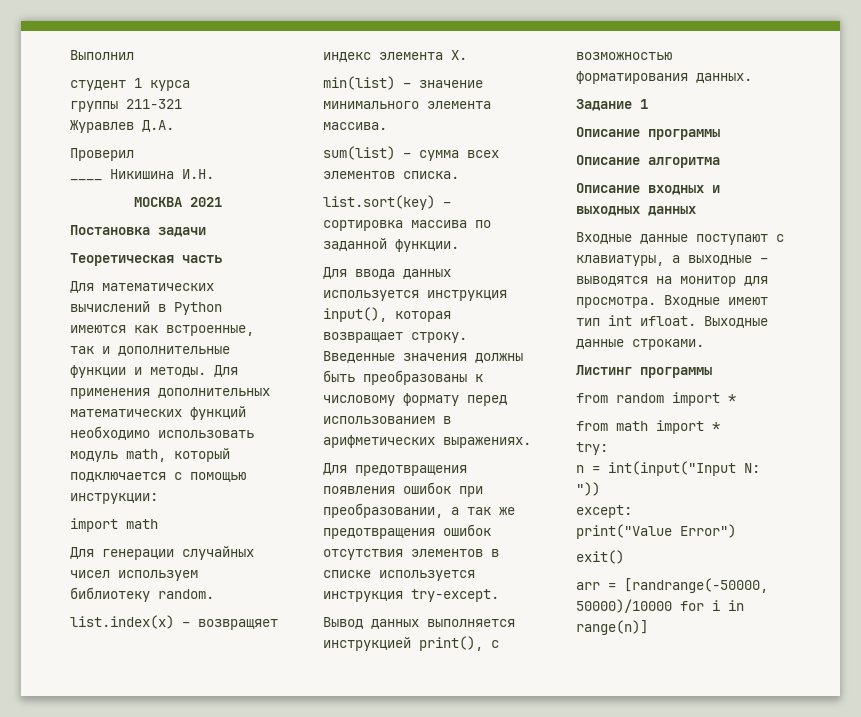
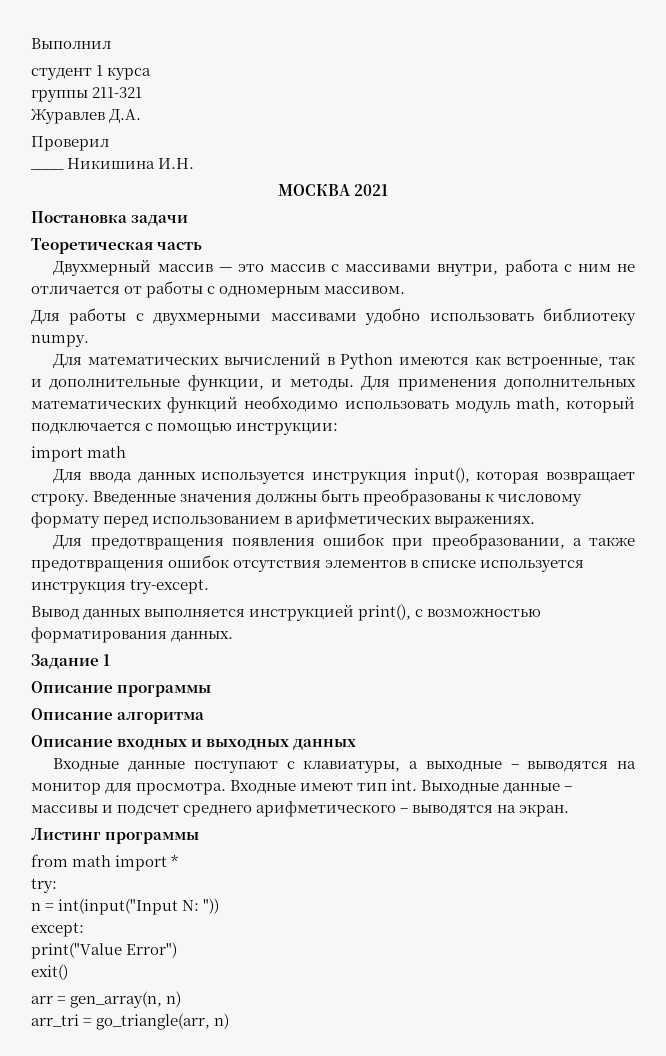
(222, 259) none -> [53,259,635,276] [31,281,406,298] [31,308,636,325] [31,335,89,347] // Двухмерный массив — это массив с массивами внутри, работа с ним не отличается от работы с одномерным массивом. // Для работы с двухмерными массивами удобно использовать библиотеку numpy.
[70,365,126,378] функции -> [187,375,264,391] функции,
[70,546,254,560] [70,570,198,581] [70,587,214,602] [70,615,278,630] [323,50,467,62] [323,76,483,90] [323,101,491,109] [323,122,387,130] [323,146,499,161] [323,171,459,179] [323,195,451,210] [323,220,491,231] [323,238,459,252] // Для генерации случайных чисел используем библиотеку random. // list.index(x) – возвращяет индекс элемента Х. // min(list) – значение минимального элемента массива. // sum(list) – сумма всех элементов списка. // list.sort(key) – сортировка массива по заданной функции. -> (127, 452) none
[467,507,515,515] так же -> [589,537,635,546] также
[608,315,768,328] [576,339,704,350] [576,365,712,378] [576,392,736,406] int иfloat. Выходные данные строками. // Листинг программы // from random import * -> [391,779,573,794] [31,801,570,817] [31,828,200,844] int. Выходные данные – массивы и подсчет среднего арифметического – выводятся на экран. // Листинг программы
[624,578,768,593] [576,599,744,613] [576,620,648,635] [randrange(-50000, 50000)/10000 for i in range(n)] -> [70,991,182,1008] [31,1013,230,1030] gen_array(n, n) // arr_tri = go_triangle(arr, n)

